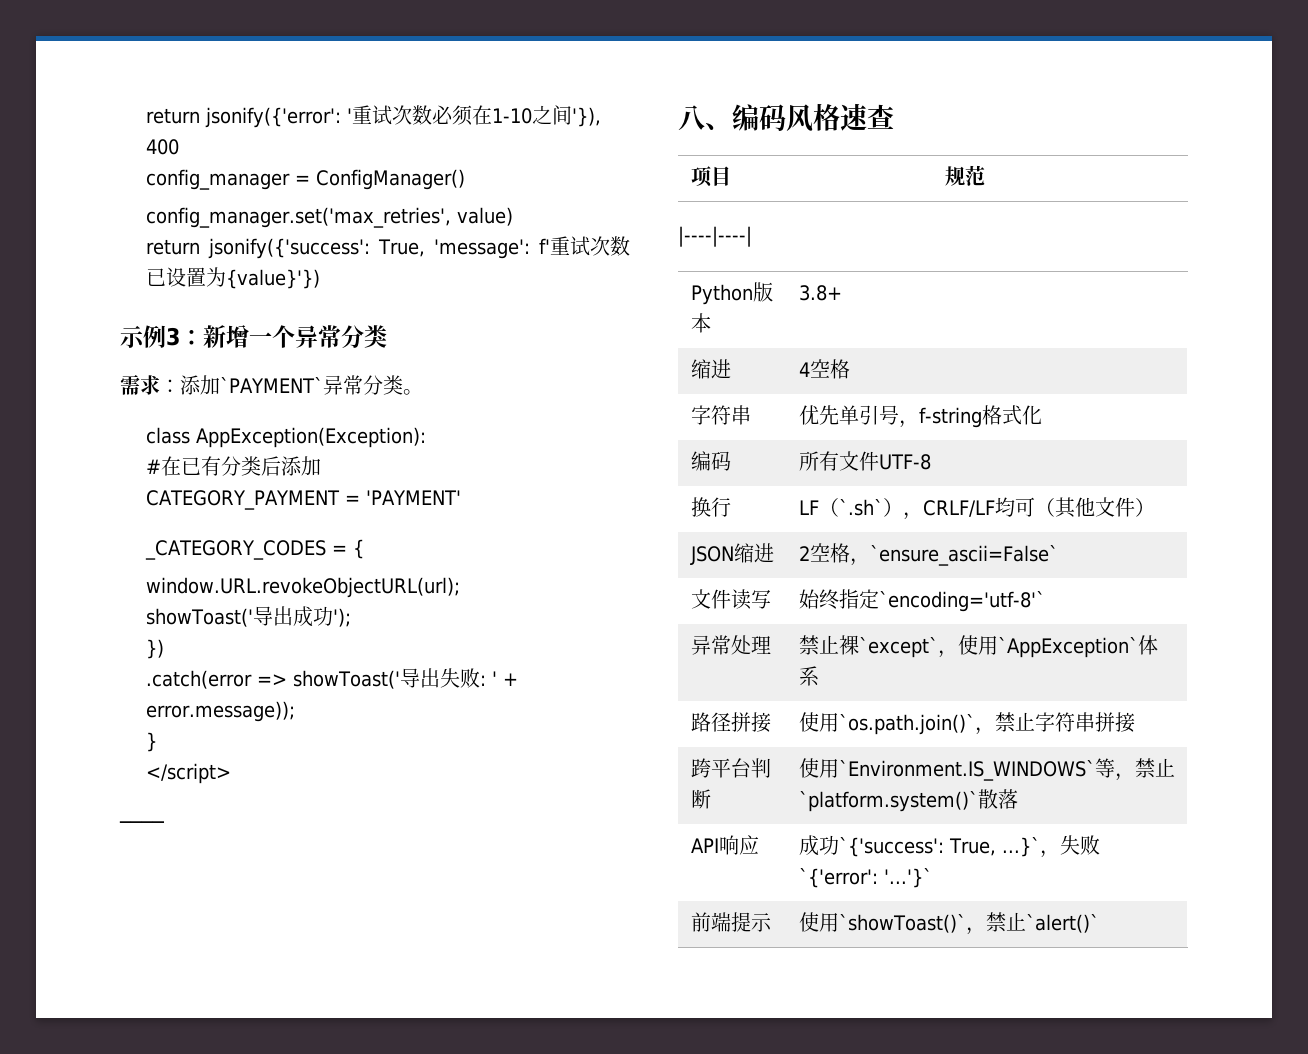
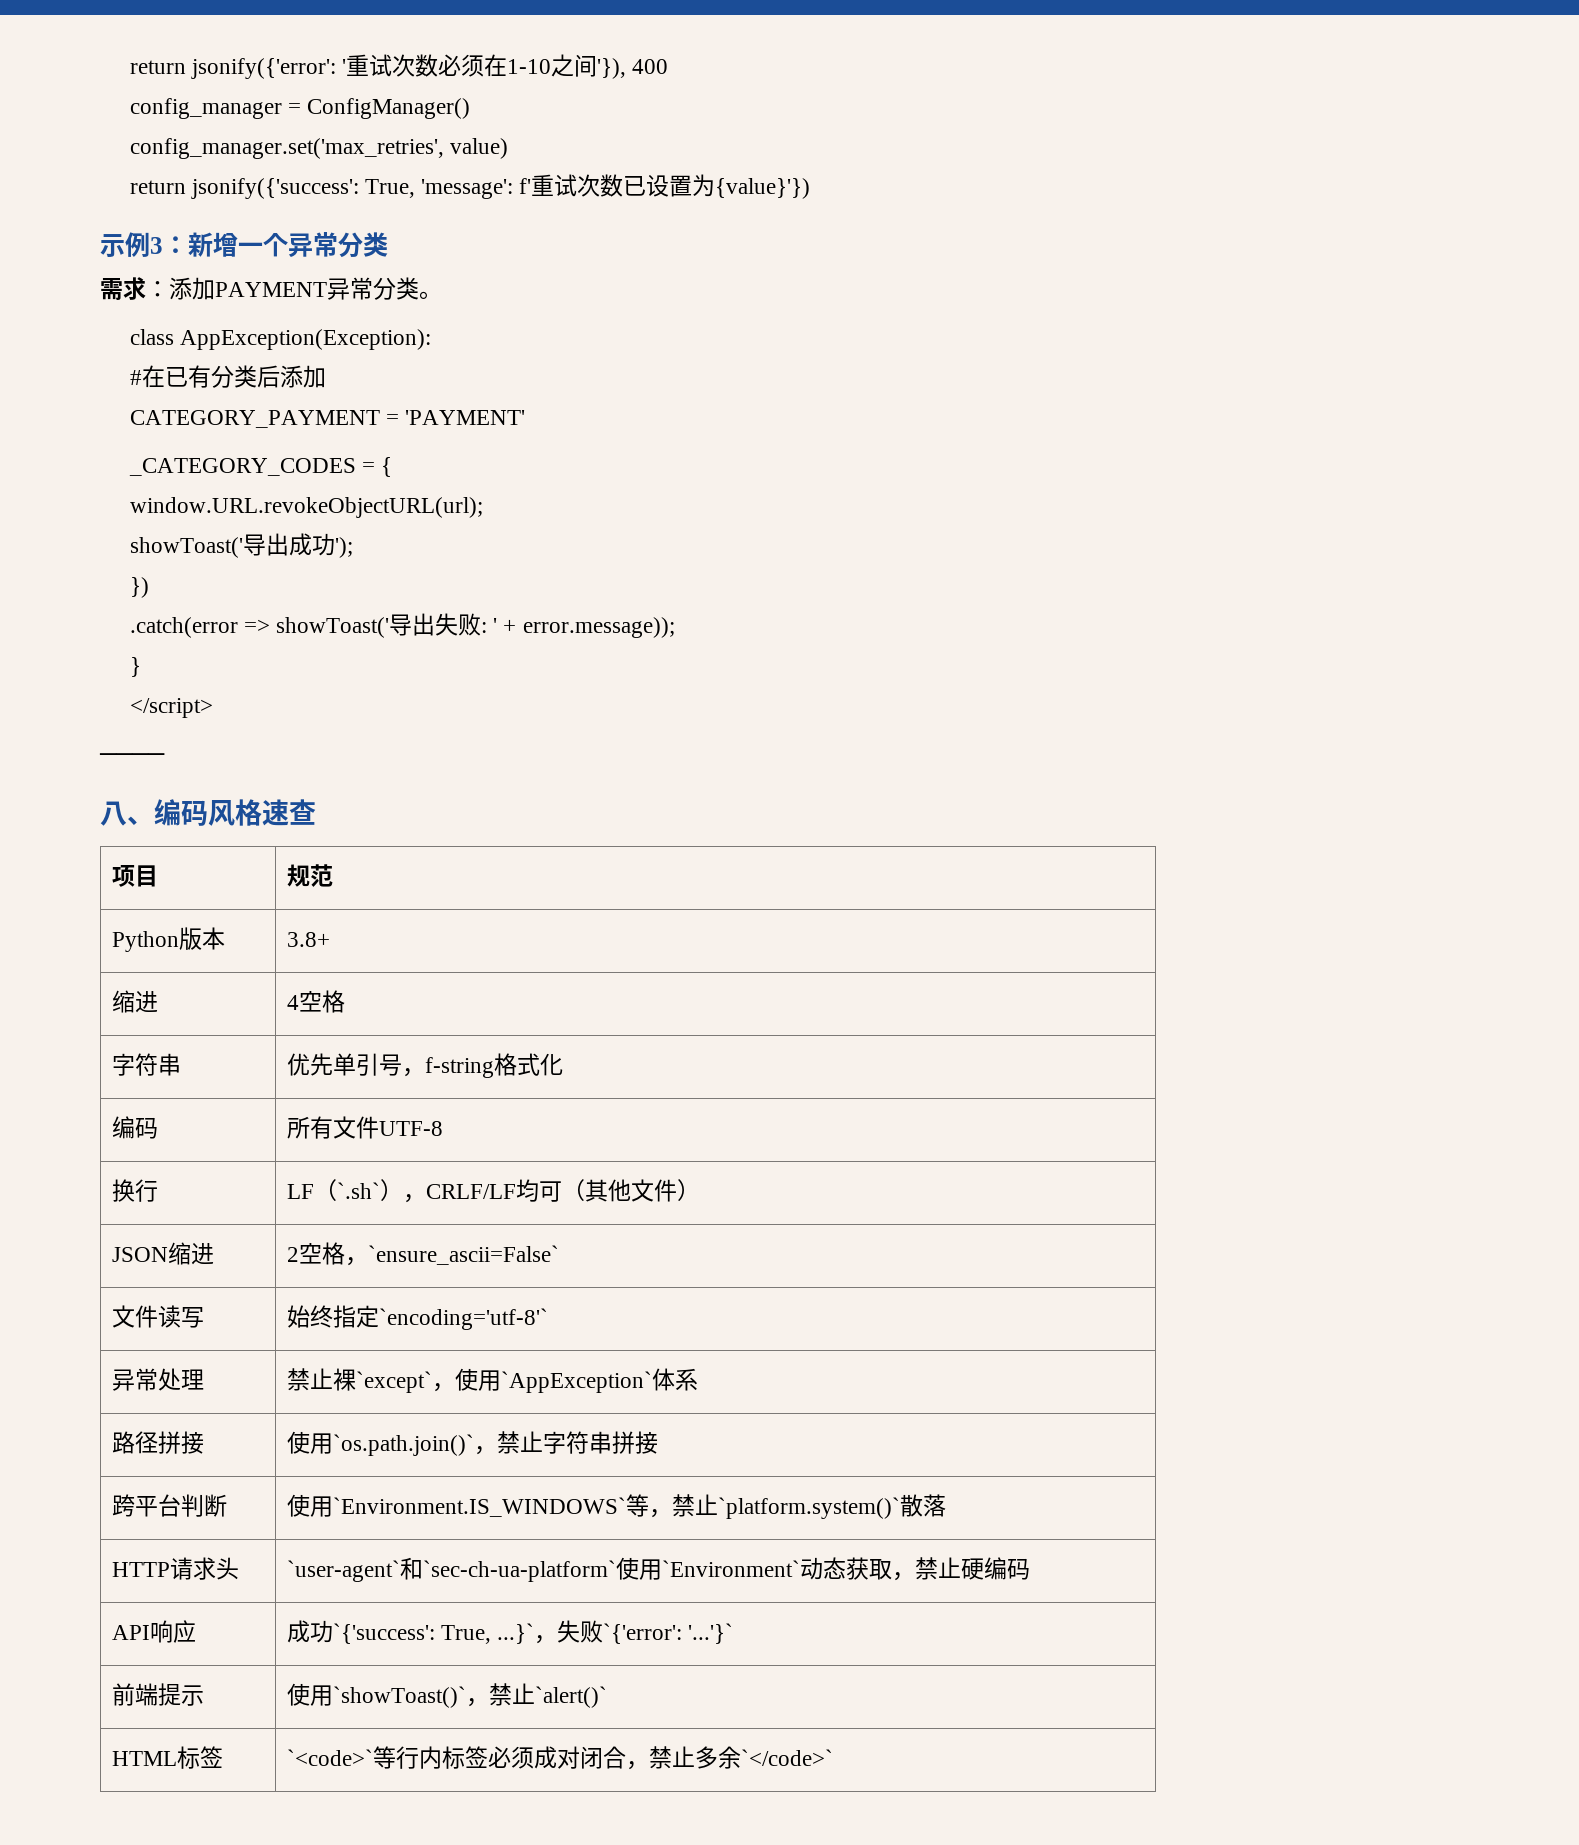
[220,377,323,393] `PAYMENT` -> [215,282,327,297] PAYMENT
[678,226,752,247] // |----|----| -> (333, 875) none
(1018, 799) none -> [111,1557,239,1580] [286,1557,1030,1582] // HTTP请求头 | `user-agent`和`sec-ch-ua-platform`使用`Environment`动态获取，禁止硬编码
(1099, 923) none -> [111,1746,223,1769] [286,1746,833,1770] // HTML标签 | `<code>`等行内标签必须成对闭合，禁止多余`</code>`

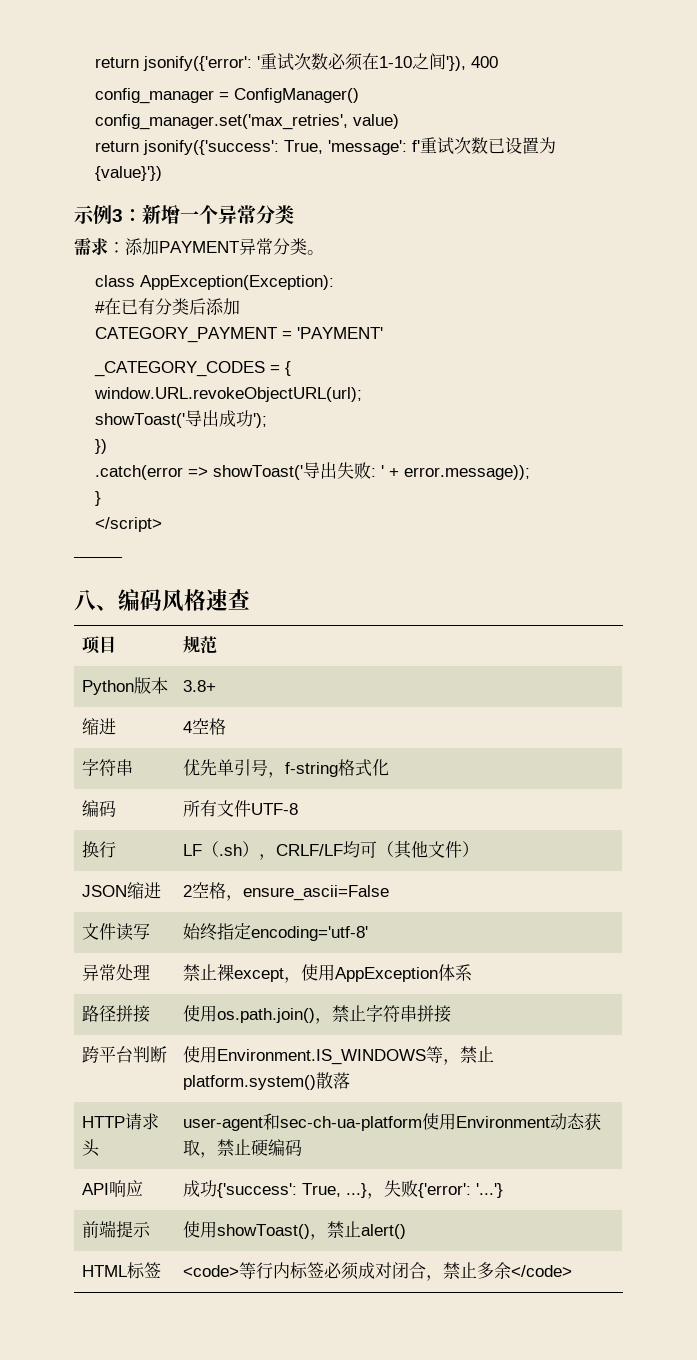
[336,1182,380,1199] `.sh` -> [218,844,242,856] .sh
[367,1245,559,1265] `ensure_ascii=False` -> [242,885,389,901] ensure_ascii=False
[378,1308,548,1330] `encoding='utf-8'` -> [250,926,368,941] encoding='utf-8'
[355,1368,652,1393] `except`，使用`AppException` -> [233,964,438,983] except，使用AppException
[332,1434,474,1456] `os.path.join()` -> [216,1008,315,1023] os.path.join()
[332,1497,626,1517] `Environment.IS_WINDOWS` -> [216,1049,426,1065] Environment.IS_WINDOWS
[717,1497,900,1519] `platform.system()` -> [182,1075,316,1090] platform.system()
[286,1557,800,1582] `user-agent`和`sec-ch-ua-platform`使用`Environment` -> [182,1113,550,1131] user-agent和sec-ch-ua-platform使用Environment
[332,1620,734,1644] `{'success': True, ...}`，失败`{'error': '...'}` -> [216,1180,503,1199] {'success': True, ...}，失败{'error': '...'}
[332,1683,607,1708] `showToast()`，禁止`alert()` -> [216,1221,406,1240] showToast()，禁止alert()
[286,1749,373,1766] `<code>` -> [182,1265,239,1277] <code>
[740,1749,833,1766] `</code>` -> [510,1265,572,1277] </code>

